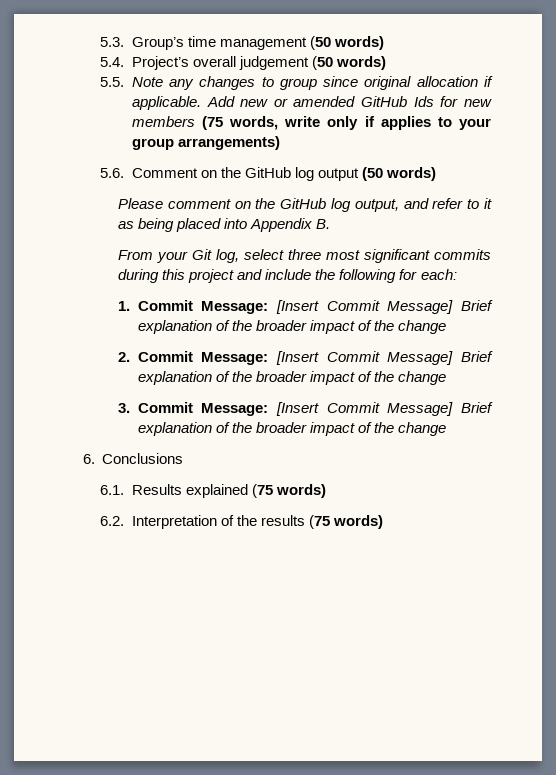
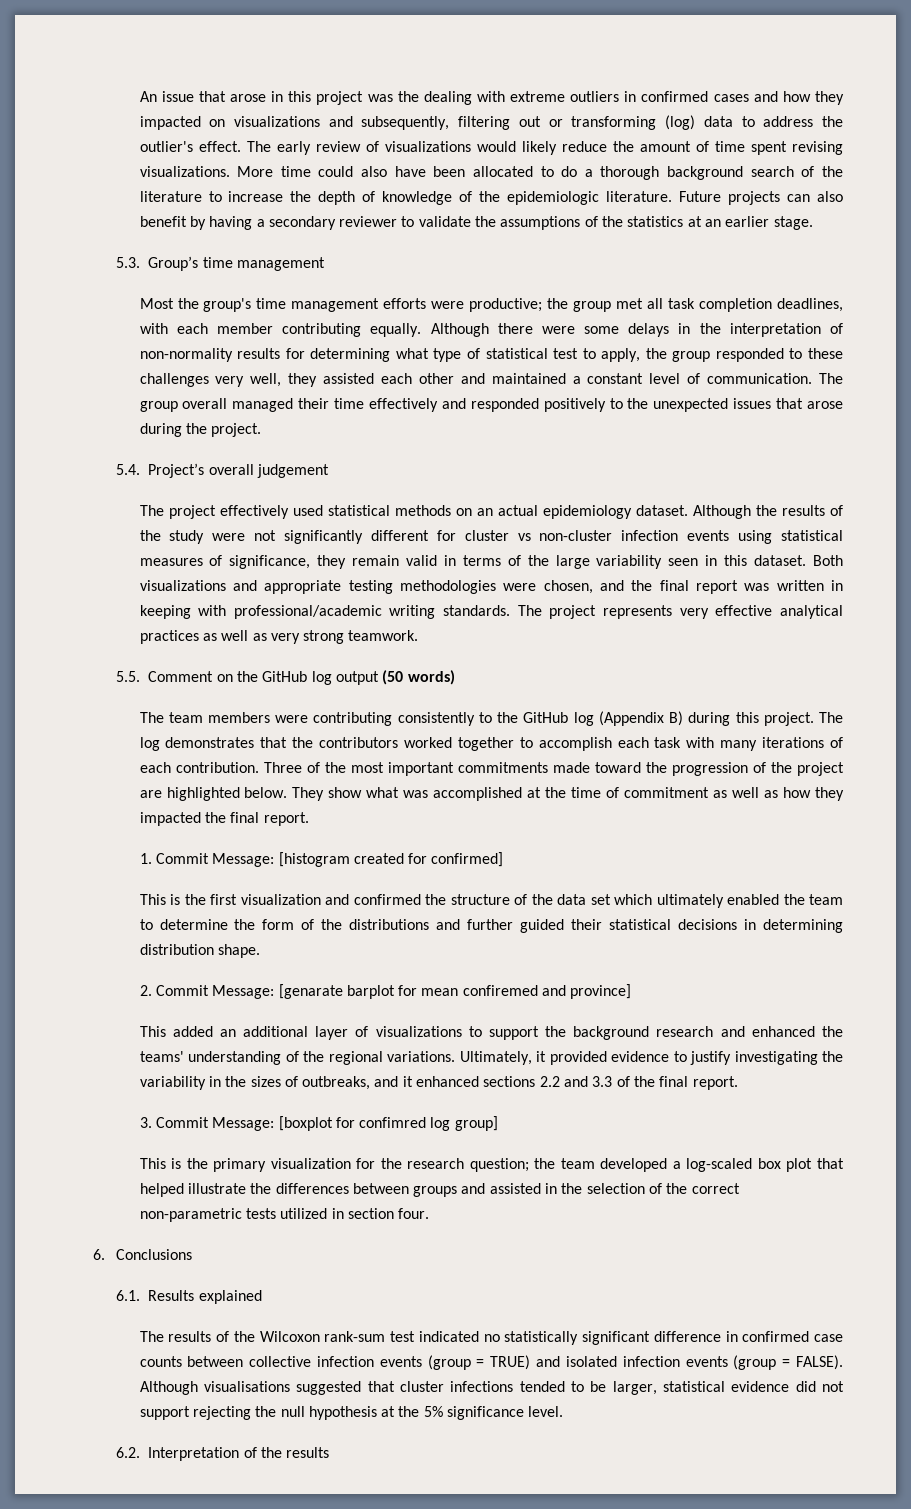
[100,36,385,50] [100,56,387,70] [100,76,493,90] [131,96,492,110] [131,116,491,130] [131,136,280,150] [100,168,125,178] 5.3. Group’s time management (50 words) // 5.4. Project’s overall judgement (50 words) // 5.5. Note any changes to group since original allocation if applicable. Add new or amended GitHub Ids for new members (75 words, write only if applies to your group arrangements) // 5.6. -> [139,91,845,105] [139,115,844,130] [139,141,843,155] [139,166,843,180] [139,191,843,205] [139,216,813,230] [116,256,326,271] [139,298,843,312] [139,323,844,337] [139,348,844,362] [139,373,843,387] [139,398,844,412] [139,423,262,437] [116,463,330,478] [139,505,843,519] [139,530,843,544] [139,555,843,569] [139,580,843,594] [139,605,844,619] [139,630,419,644] [116,671,141,682] An issue that arose in this project was the dealing with extreme outliers in confirmed cases and how they impacted on visualizations and subsequently, filtering out or transforming (log) data to address the outlier's effect. The early review of visualizations would likely reduce the amount of time spent revising visualizations. More time could also have been allocated to do a thorough background search of the literature to increase the depth of knowledge of the epidemiologic literature. Future projects can also benefit by having a secondary reviewer to validate the assumptions of the statistics at an earlier stage. // 5.3. Group’s time management // Most the group's time management efforts were productive; the group met all task completion deadlines, with each member contributing equally. Although there were some delays in the interpretation of non-normality results for determining what type of statistical test to apply, the group responded to these challenges very well, they assisted each other and maintained a constant level of communication. The group overall managed their time effectively and responded positively to the unexpected issues that arose during the project. // 5.4. Project’s overall judgement // The project effectively used statistical methods on an actual epidemiology dataset. Although the results of the study were not significantly different for cluster vs non-cluster infection events using statistical measures of significance, they remain valid in terms of the large variability seen in this dataset. Both visualizations and appropriate testing methodologies were chosen, and the final report was written in keeping with professional/academic writing standards. The project represents very effective analytical practices as well as very strong teamwork. // 5.5.
[118,198,493,212] [118,218,331,232] [118,249,491,263] [118,269,457,283] [118,300,493,314] [137,320,446,334] [118,351,493,365] [137,371,446,385] [118,402,493,416] [137,422,446,436] Please comment on the GitHub log output, and refer to it as being placed into Appendix B. // From your Git log, select three most significant commits during this project and include the following for each: // 1. Commit Message: [Insert Commit Message] Brief explanation of the broader impact of the change // 2. Commit Message: [Insert Commit Message] Brief explanation of the broader impact of the change // 3. Commit Message: [Insert Commit Message] Brief explanation of the broader impact of the change -> [139,711,843,726] [139,737,844,751] [139,762,844,776] [139,787,845,801] [139,812,309,826] [139,852,504,867] [139,894,844,908] [139,919,843,933] [139,944,260,958] [139,984,632,999] [139,1026,843,1040] [139,1051,843,1065] [139,1076,738,1090] [139,1116,498,1131] [139,1158,845,1172] [139,1183,740,1197] [139,1208,430,1222] The team members were contributing consistently to the GitHub log (Appendix B) during this project. The log demonstrates that the contributors worked together to accomplish each task with many iterations of each contribution. Three of the most important commitments made toward the progression of the project are highlighted below. They show what was accomplished at the time of commitment as well as how they impacted the final report. // 1. Commit Message: [histogram created for confirmed] // This is the first visualization and confirmed the structure of the data set which ultimately enabled the team to determine the form of the distributions and further guided their statistical decisions in determining distribution shape. // 2. Commit Message: [genarate barplot for mean confiremed and province] // This added an additional layer of visualizations to support the background research and enhanced the teams' understanding of the regional variations. Ultimately, it provided evidence to justify investigating the variability in the sizes of outbreaks, and it enhanced sections 2.2 and 3.3 of the final report. // 3. Commit Message: [boxplot for confimred log group] // This is the primary visualization for the research question; the team developed a log-scaled box plot that helped illustrate the differences between groups and assisted in the selection of the correct non-parametric tests utilized in section four.
[252,484,327,498] (75 words) -> [139,1331,844,1345] [139,1355,843,1370] [139,1381,844,1395] [139,1406,564,1420] // The results of the Wilcoxon rank-sum test indicated no statistically significant difference in confirmed case counts between collective infection events (group = TRUE) and isolated infection events (group = FALSE). Although visualisations suggested that cluster infections tended to be larger, statistical evidence did not support rejecting the null hypothesis at the 5% significance level.
[309,515,384,529] (75 words) -> (330, 1452) none

